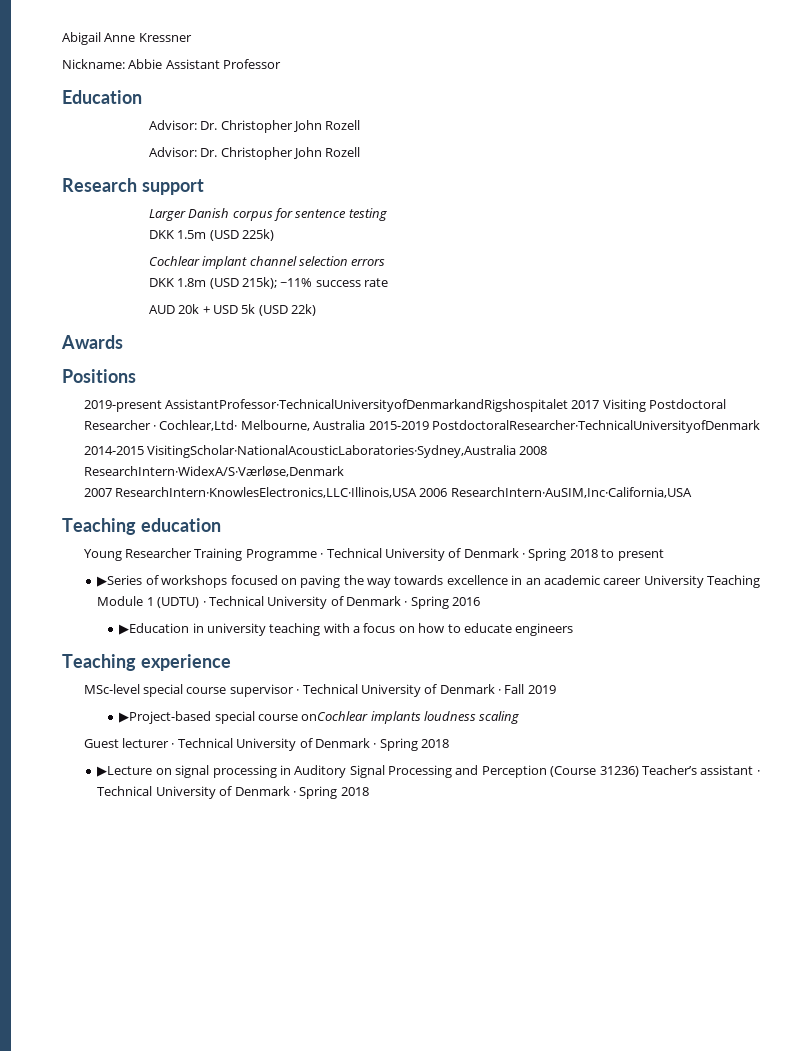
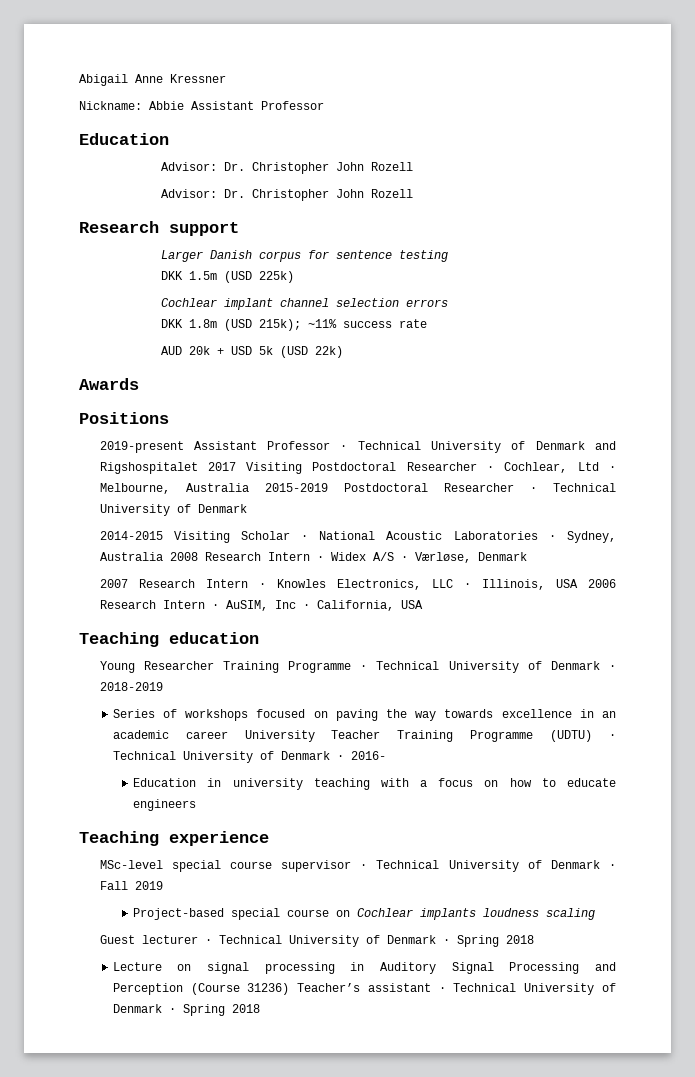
[165,399,569,412] AssistantProfessor·TechnicalUniversityofDenmarkandRigshospitalet -> [193,441,616,453] [99,462,198,474] Assistant Professor · Technical University of Denmark and Rigshospitalet
[159,420,760,433] [83,445,548,458] [83,466,344,477] [83,487,692,498] Cochlear,Ltd· Melbourne, Australia 2015-2019 PostdoctoralResearcher·TechnicalUniversityofDenmark // 2014-2015 VisitingScholar·NationalAcousticLaboratories·Sydney,Australia 2008 ResearchIntern·WidexA/S·Værløse,Denmark // 2007 ResearchIntern·KnowlesElectronics,LLC·Illinois,USA 2006 ResearchIntern·AuSIM,Inc·California,USA -> [504,462,616,473] [99,483,616,494] [99,504,247,516] [99,531,616,543] [99,552,527,563] [99,579,616,590] [99,600,423,611] Cochlear, Ltd · Melbourne, Australia 2015-2019 Postdoctoral Researcher · Technical University of Denmark // 2014-2015 Visiting Scholar · National Acoustic Laboratories · Sydney, Australia 2008 Research Intern · Widex A/S · Værløse, Denmark // 2007 Research Intern · Knowles Electronics, LLC · Illinois, USA 2006 Research Intern · AuSIM, Inc · California, USA
[528,548,664,561] [97,575,143,587] Spring 2018 to present // ▶Series -> [99,682,163,691] [112,709,155,718] 2018-2019 // Series
[707,575,761,588] [97,596,154,606] Teaching Module 1 -> [331,730,534,742] Teacher Training Programme
[410,596,481,609] [119,623,190,635] Spring 2016 // ▶Education -> [350,751,386,760] [133,778,197,787] 2016- // Education
[119,711,369,724] ▶Project-based special course onCochlear -> [133,908,414,920] Project-based special course on Cochlear
[97,766,153,777] ▶Lecture -> [112,962,162,971] Lecture

